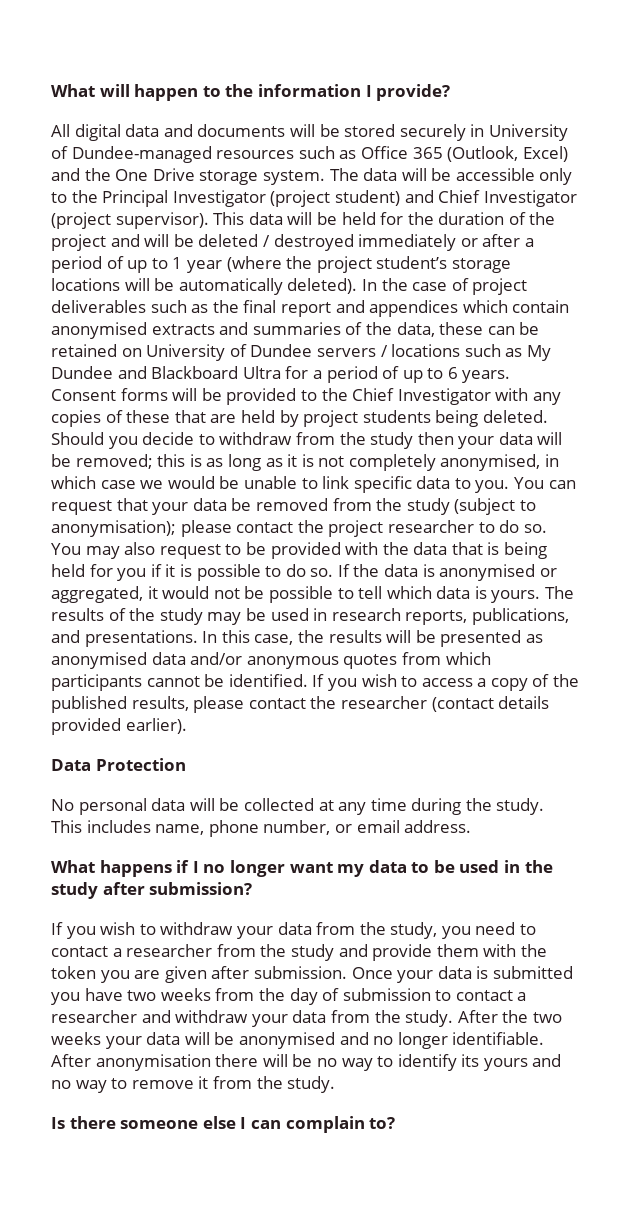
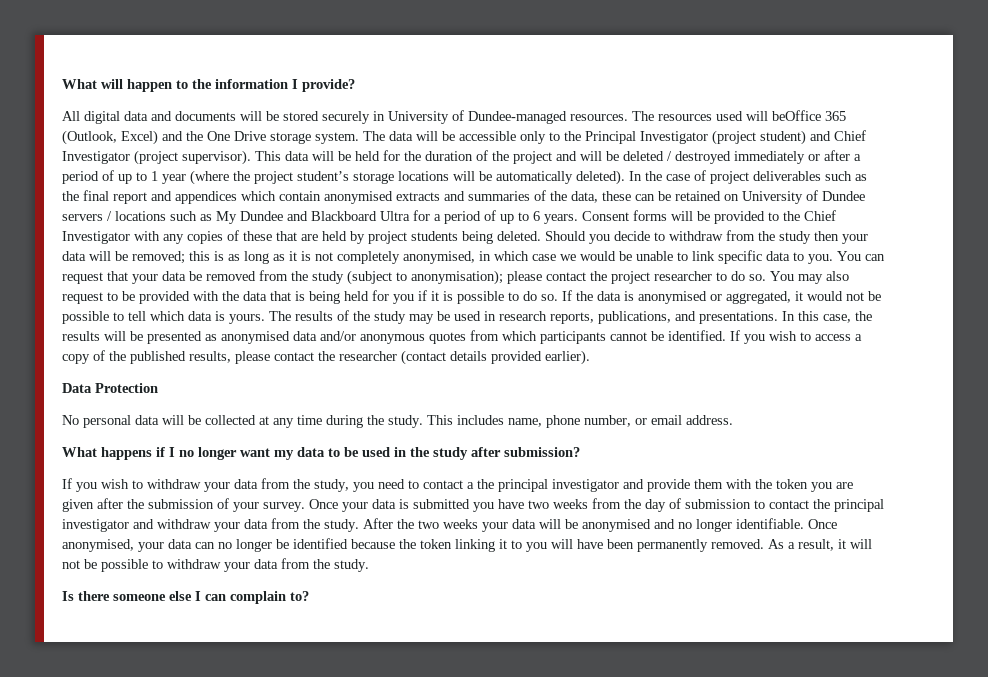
[216,146,408,159] resources such as Office -> [570,110,821,121] resources. The resources used will beOffice
[126,944,334,961] researcher from the study -> [477,479,619,492] the principal investigator
[253,966,347,979] submission. -> [127,498,305,512] the submission of your survey.
[517,992,527,1001] [51,1010,137,1023] a researcher -> [813,499,884,512] [62,519,129,532] the principal investigator
[51,1054,562,1071] [51,1076,209,1093] After anonymisation there will be no way to identify its yours and no way to remove it -> [808,519,837,529] [62,538,872,552] [62,559,278,572] Once anonymised, your data can no longer be identified because the token linking it to you will have been permanently removed. As a result, it will not be possible to withdraw your data

